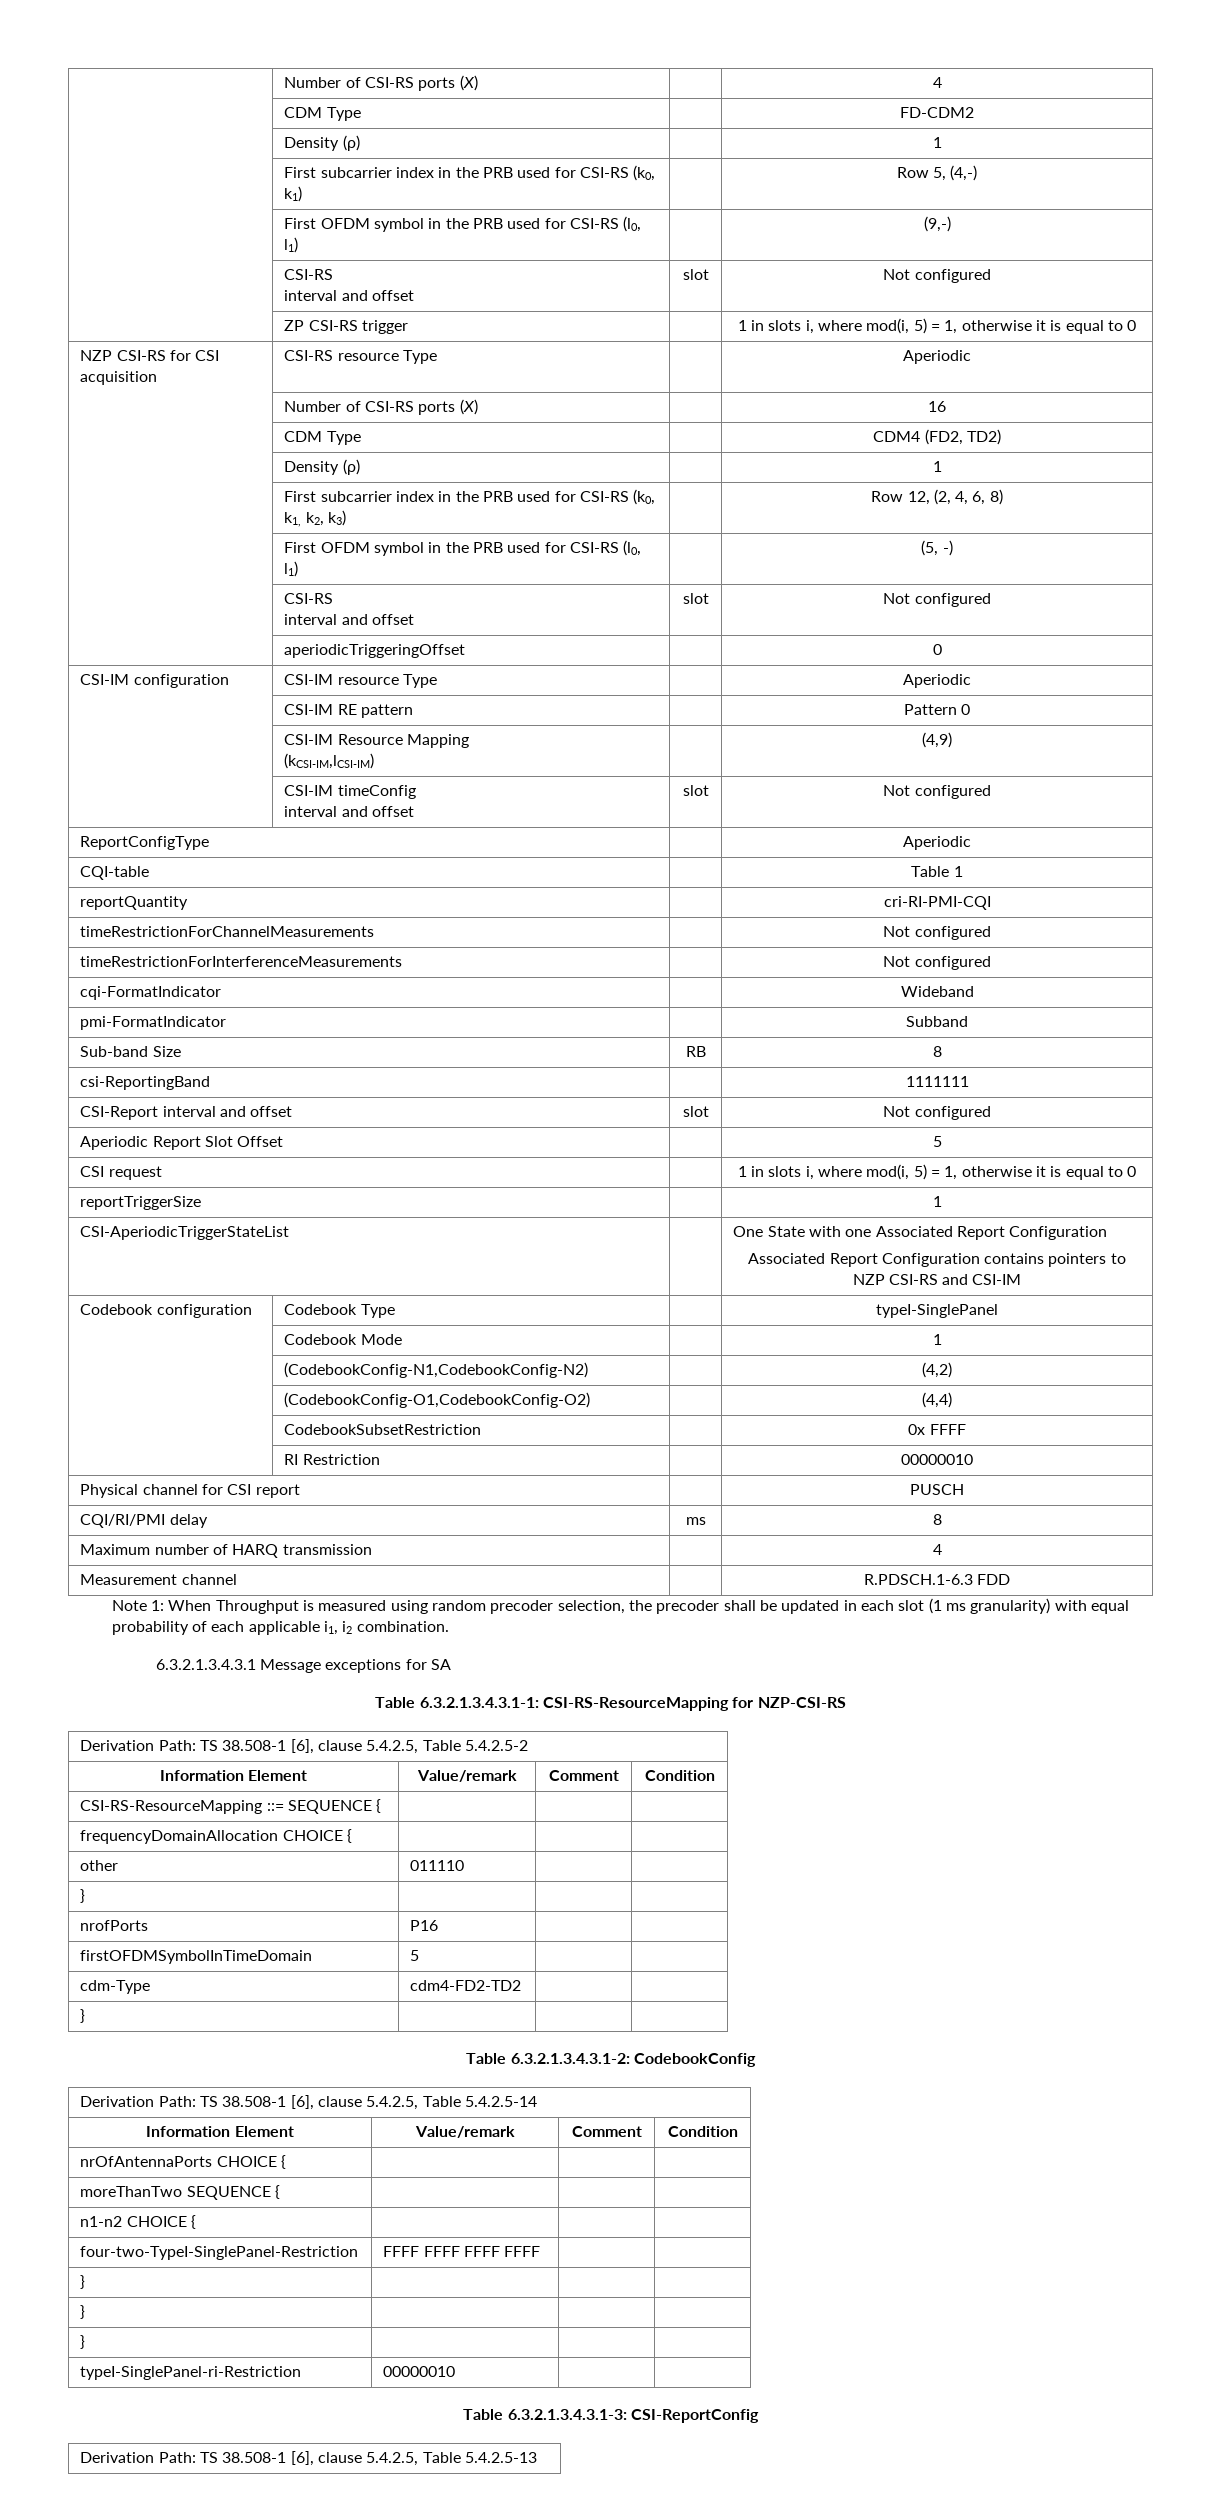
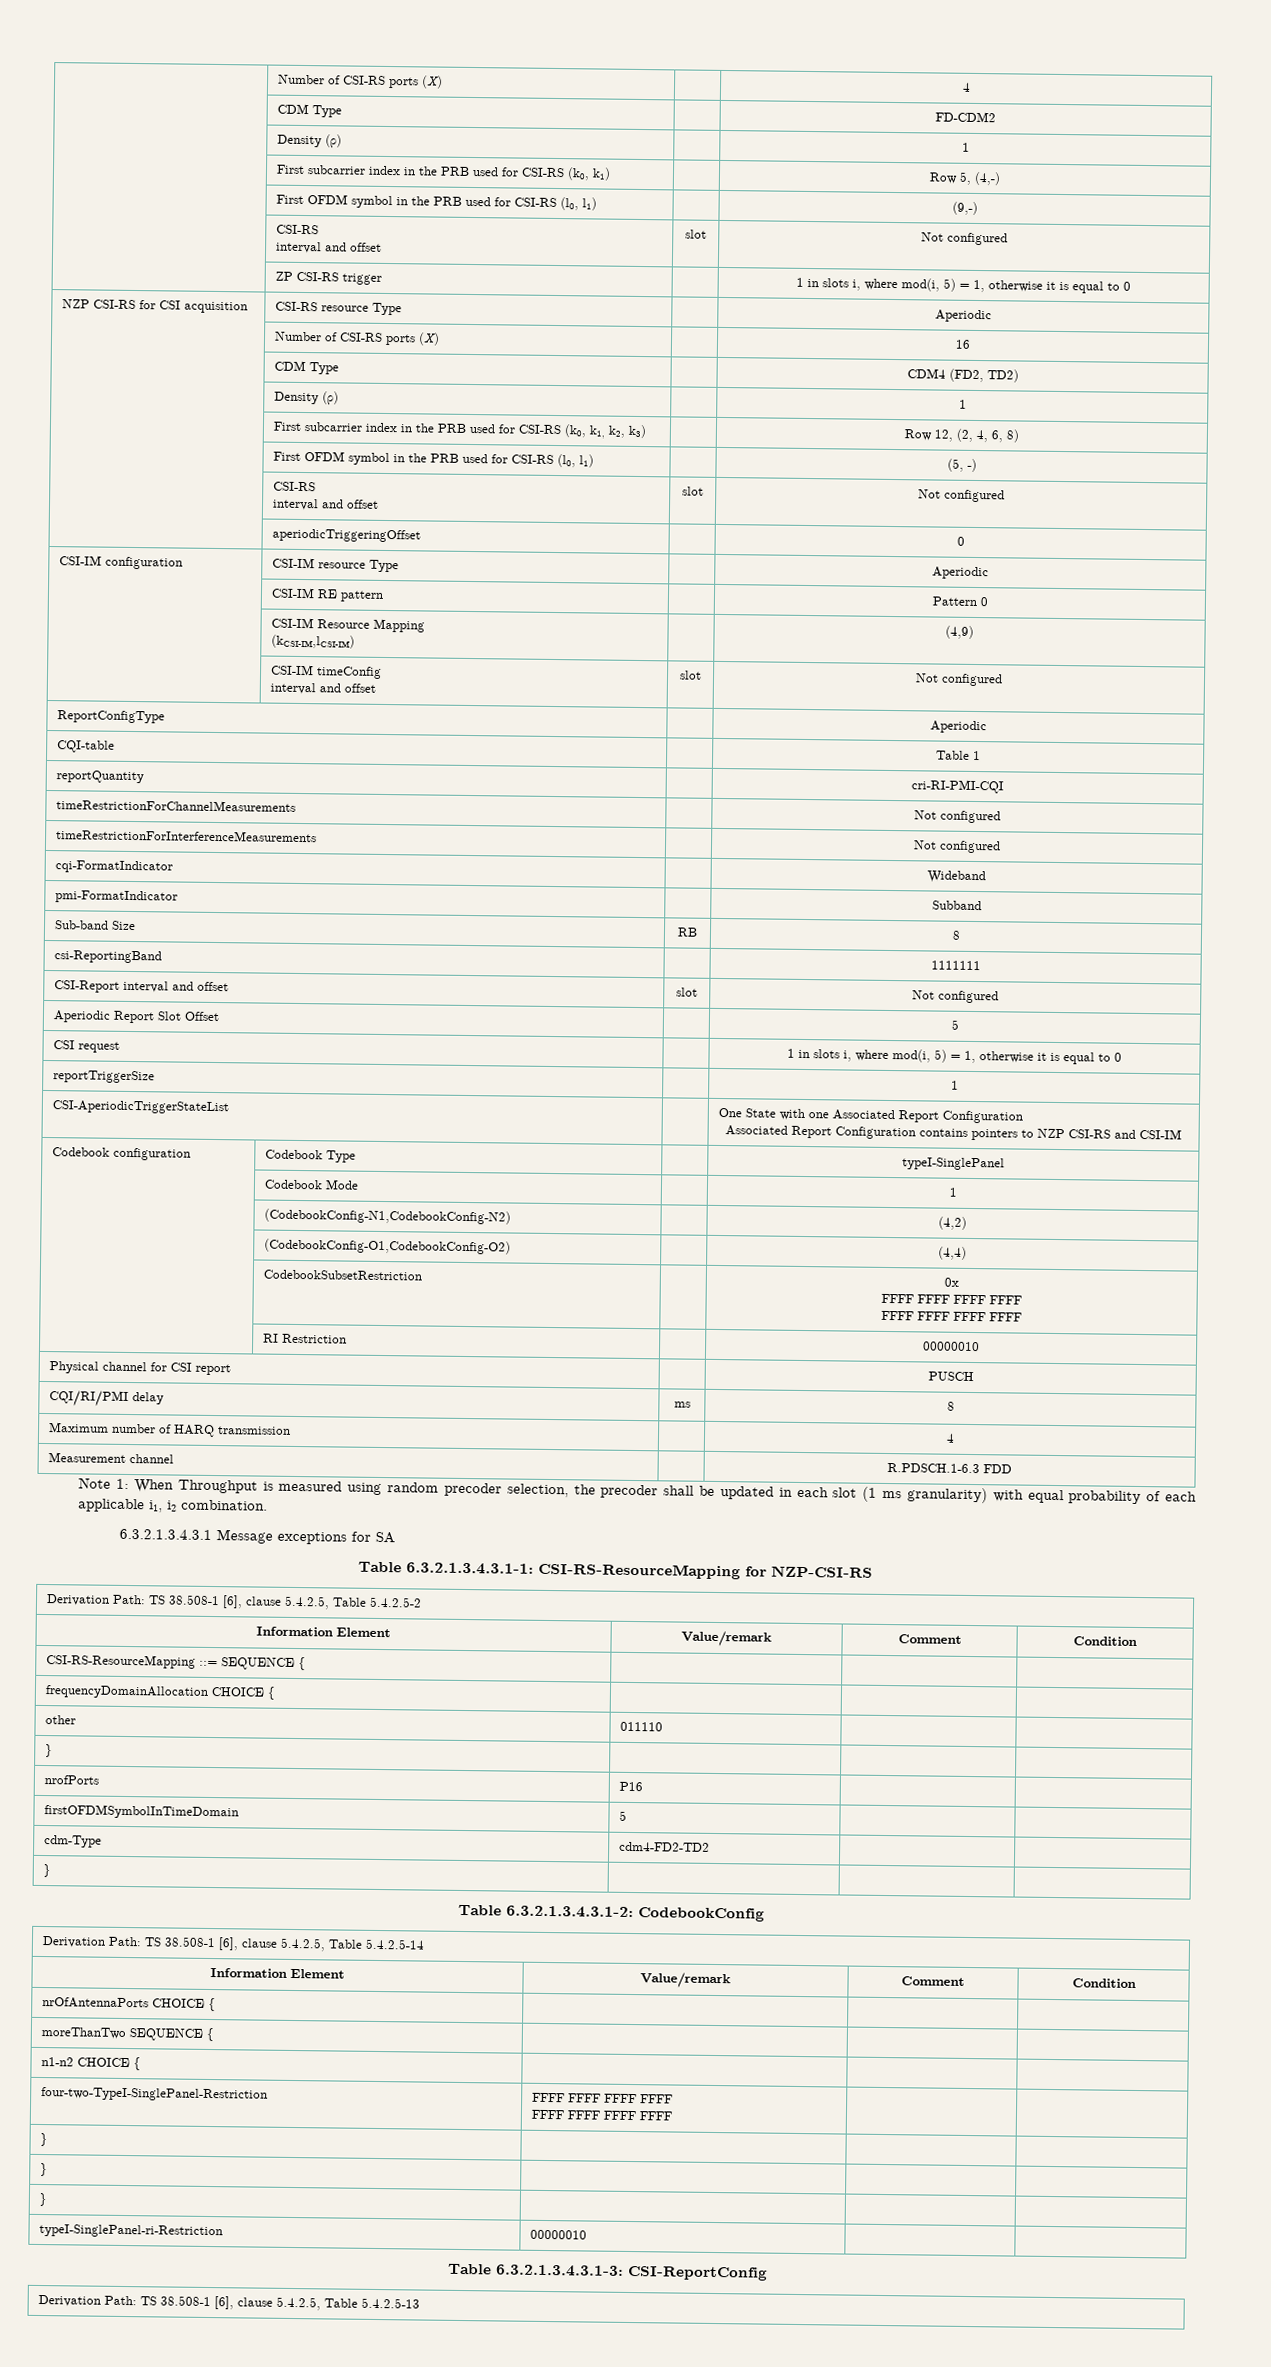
(926, 1429) none -> [881,1293,1022,1305] [881,1310,986,1322] // FFFF FFFF FFFF FFFF // FFFF FFFF FFFF
(541, 2251) none -> [531,2109,673,2121] // FFFF FFFF FFFF FFFF

